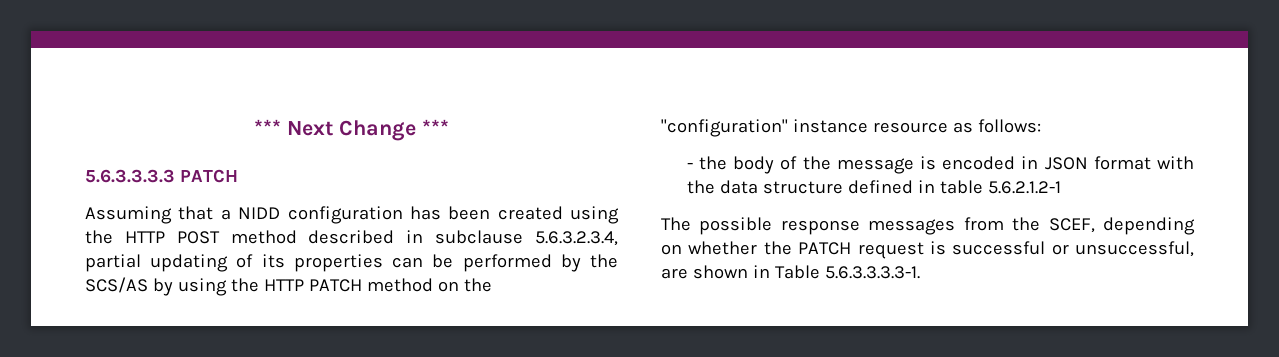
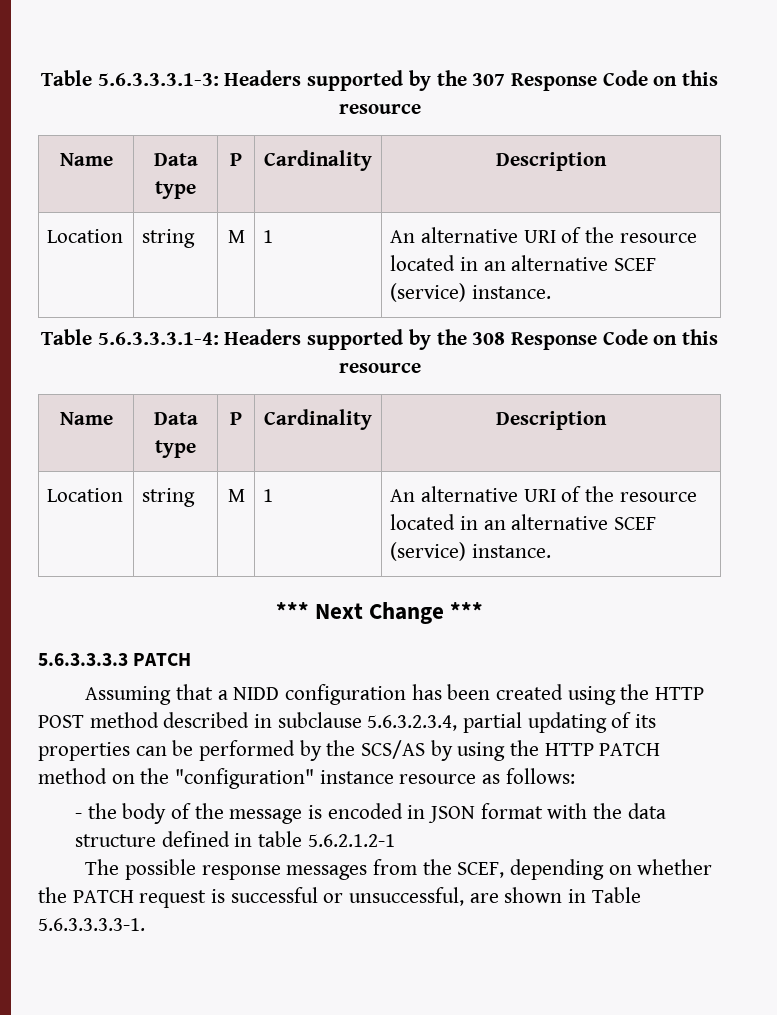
(254, 127) none -> [41,70,718,91] [338,104,421,114] [59,153,113,166] [153,153,198,166] [155,181,196,199] [230,153,242,166] [264,150,372,171] [496,152,607,171] [47,229,124,243] [142,229,196,248] [227,230,245,243] [263,230,274,243] [390,227,697,243] [390,255,656,271] [390,283,551,302] [41,329,718,350] [338,363,421,373] [59,412,113,425] [153,412,198,425] [155,440,196,458] [230,412,242,425] [264,409,372,430] [496,411,607,430] [47,488,124,502] [142,488,196,507] [227,489,245,502] [263,489,274,502] [390,486,697,502] [390,514,656,530] [390,542,551,561] Table 5.6.3.3.3.1-3: Headers supported by the 307 Response Code on this resource // Name | Data type | P | Cardinality | Description // Location | string | M | 1 | An alternative URI of the resource located in an alternative SCEF (service) instance. // Table 5.6.3.3.3.1-4: Headers supported by the 308 Response Code on this resource // Name | Data type | P | Cardinality | Description // Location | string | M | 1 | An alternative URI of the resource located in an alternative SCEF (service) instance. //

